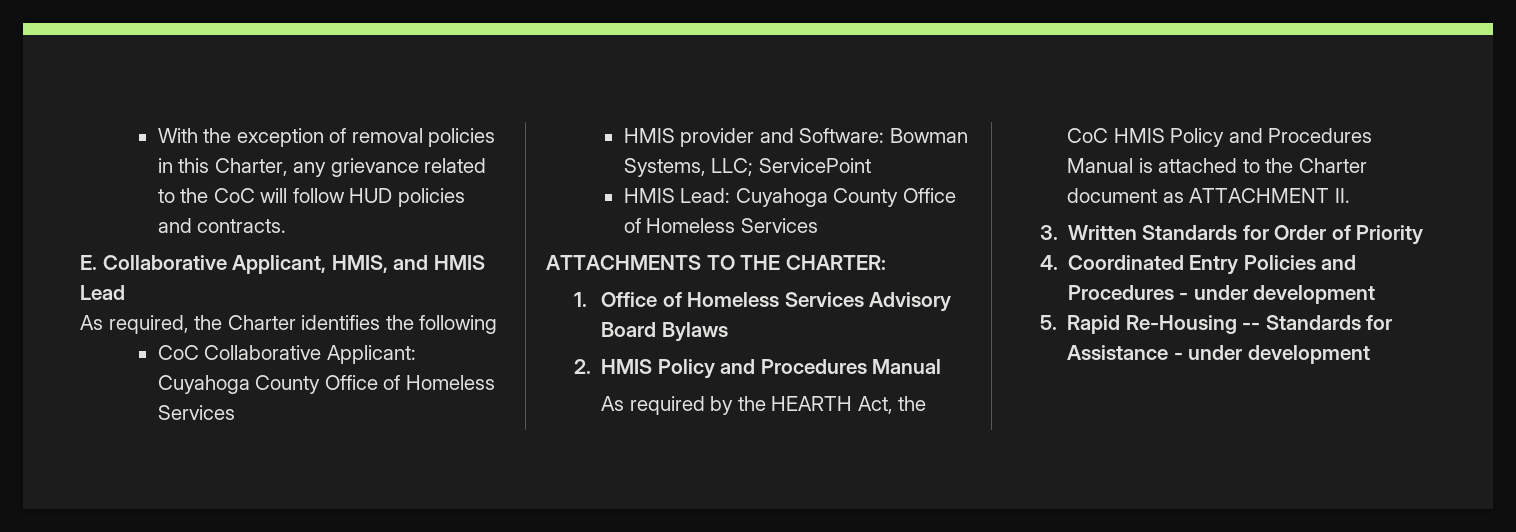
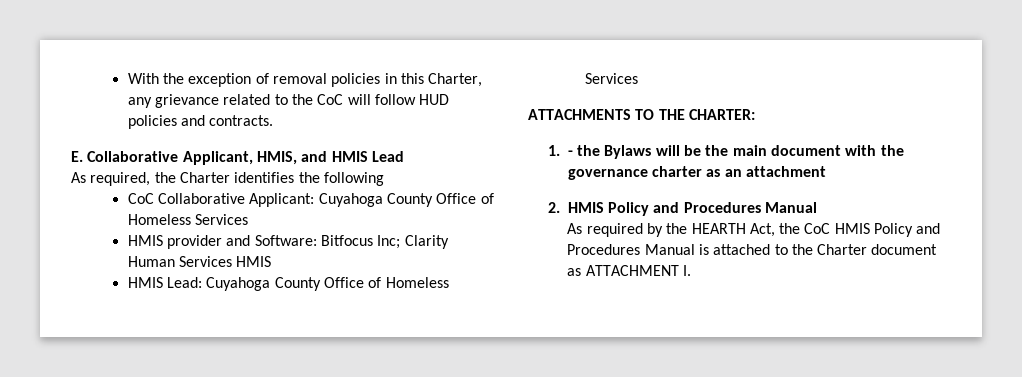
[889,128,968,143] [623,158,871,177] Bowman Systems, LLC; ServicePoint -> [321,235,449,249] [127,256,272,267] Bitfocus Inc; Clarity Human Services HMIS
[600,292,952,312] [600,322,728,342] Office of Homeless Services Advisory Board Bylaws -> [567,145,904,159] [567,166,826,180] - the Bylaws will be the main document with the governance charter as an attachment
[1334,188,1350,203] [1039,225,1424,245] [1039,255,1357,275] [1067,285,1376,304] [1039,315,1393,334] [1066,345,1370,364] II. // 3. Written Standards for Order of Priority // 4. Coordinated Entry Policies and Procedures - under development // 5. Rapid Re-Housing -- Standards for Assistance - under development -> [682,265,691,276] I.

